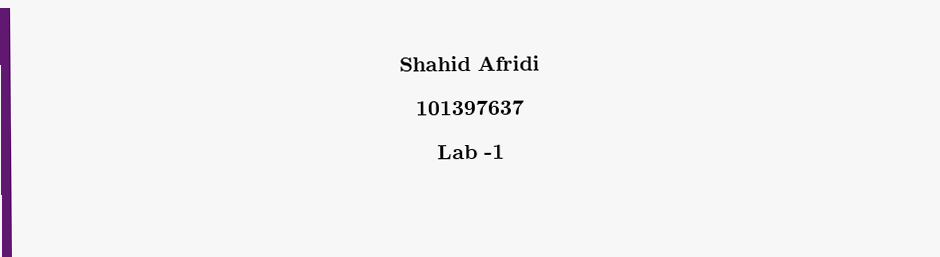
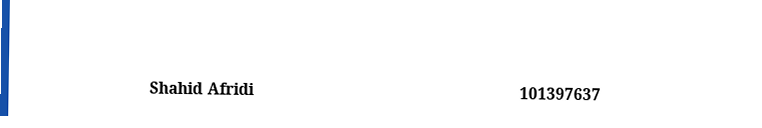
[436,144,505,160] // Lab -1 -> (601, 94) none

